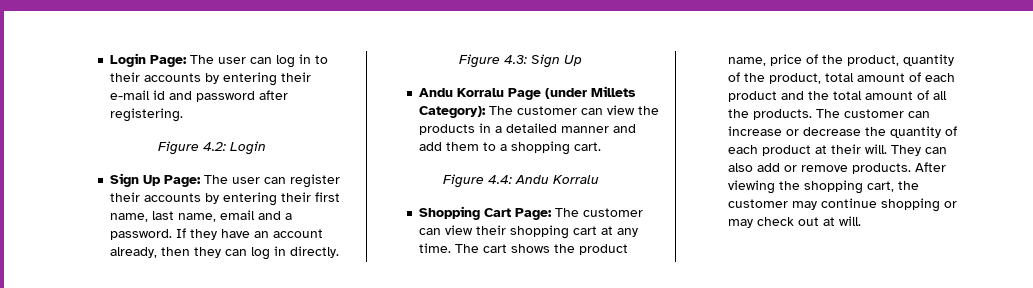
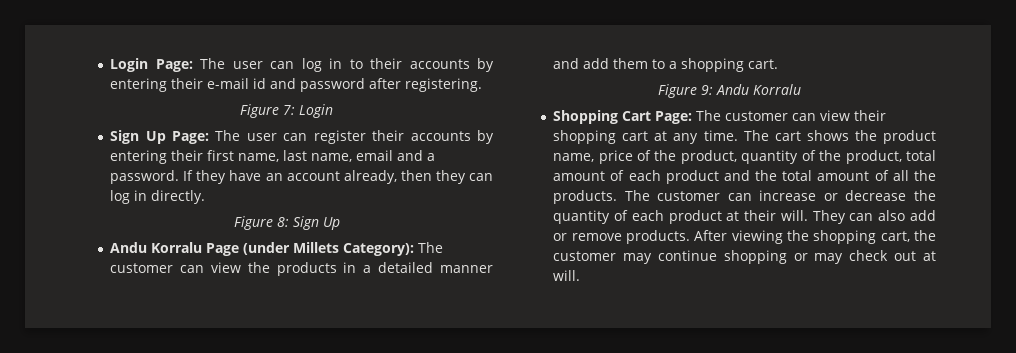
[202,142,226,151] 4.2: -> [283,105,295,115] 7:
[504,55,527,64] 4.3: -> [276,217,289,227] 8:
[487,175,512,184] 4.4: -> [701,85,713,95] 9:

